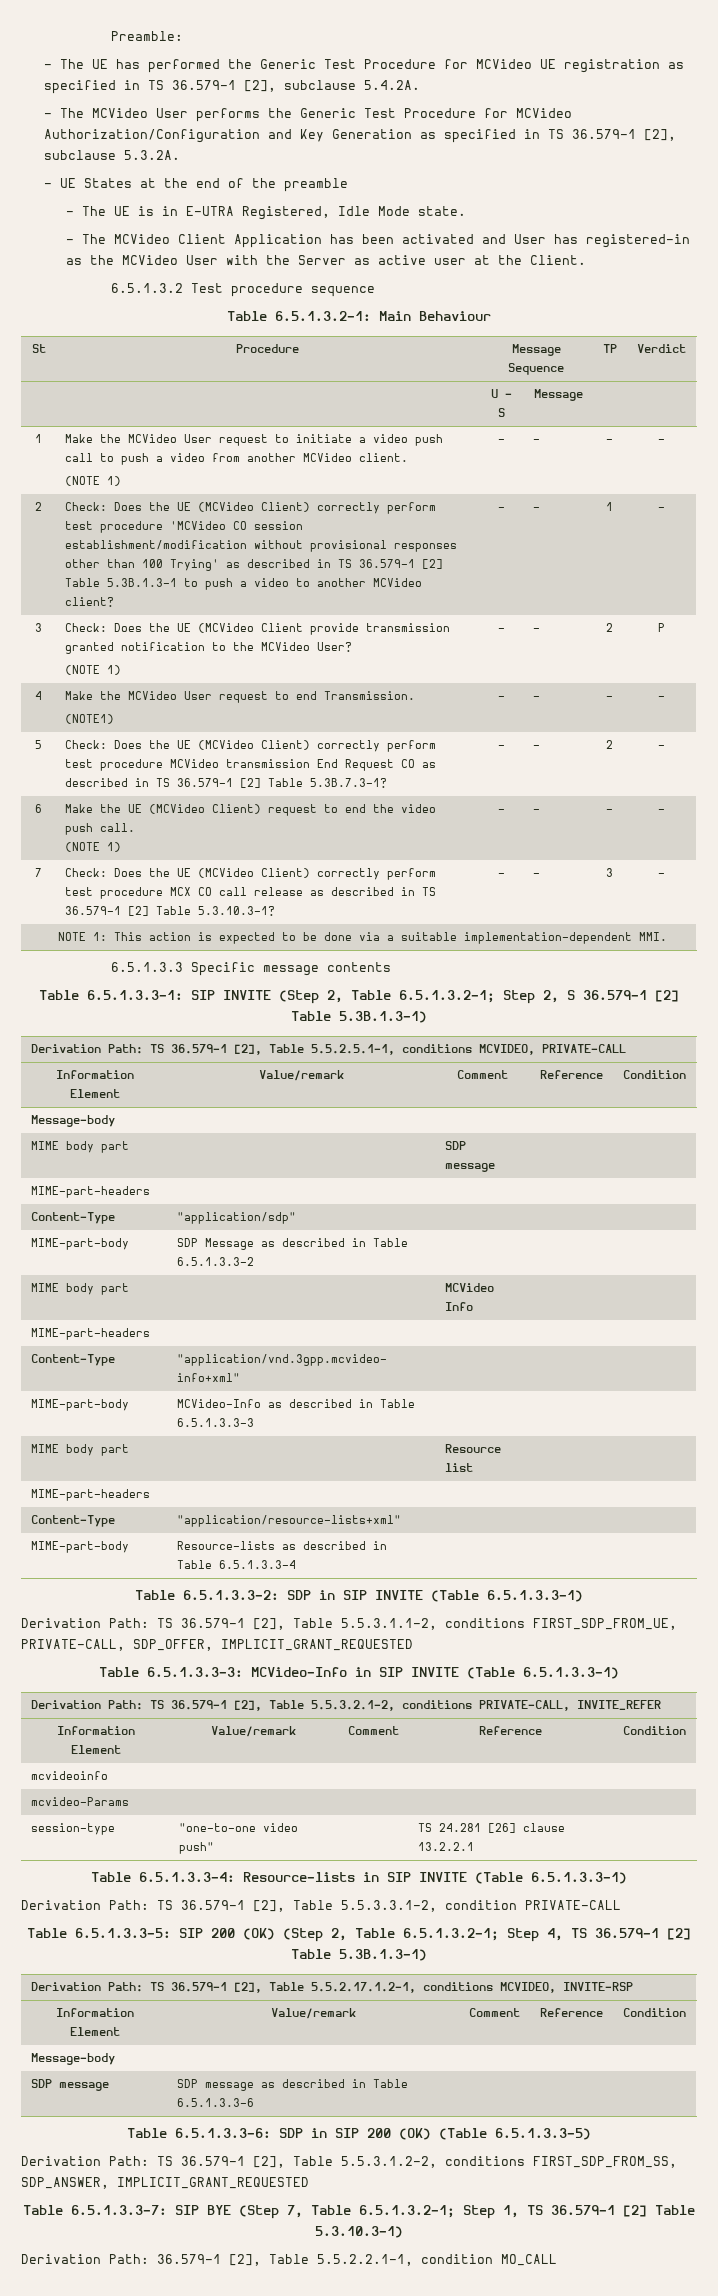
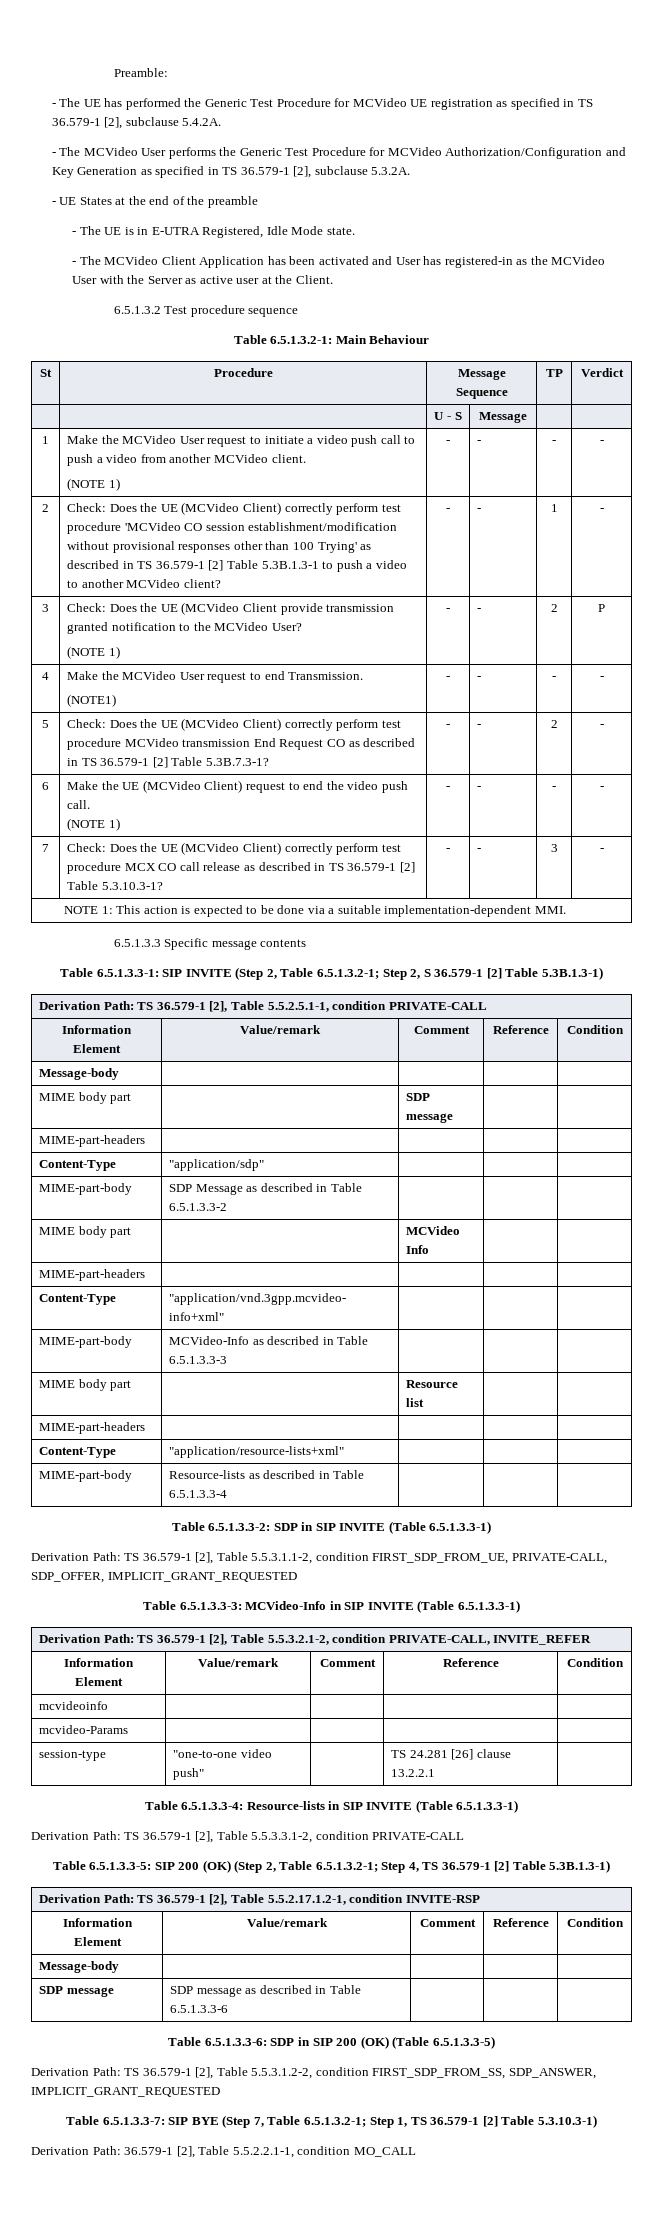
[401,1044,535,1055] conditions MCVIDEO, -> [332,1001,387,1010] condition
[445,1618,525,1628] conditions -> [315,1552,369,1561] condition
[401,1700,472,1709] conditions -> [332,1634,387,1643] condition
[422,1982,556,1993] conditions MCVIDEO, -> [349,1894,404,1903] condition
[445,2156,525,2166] conditions -> [315,2067,369,2076] condition

